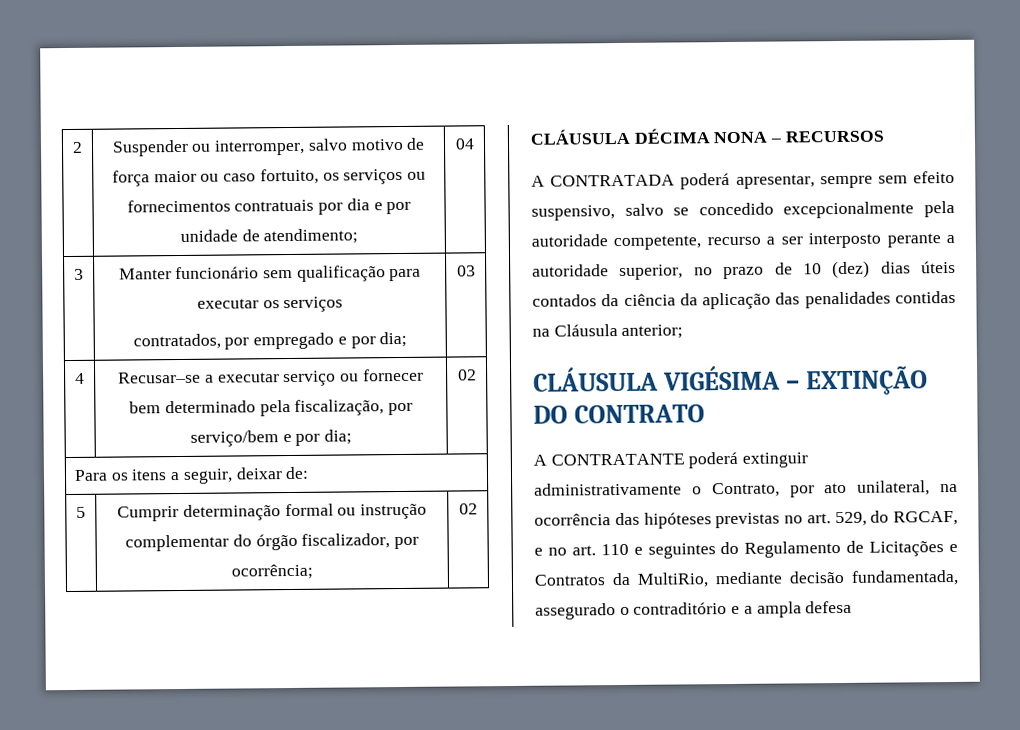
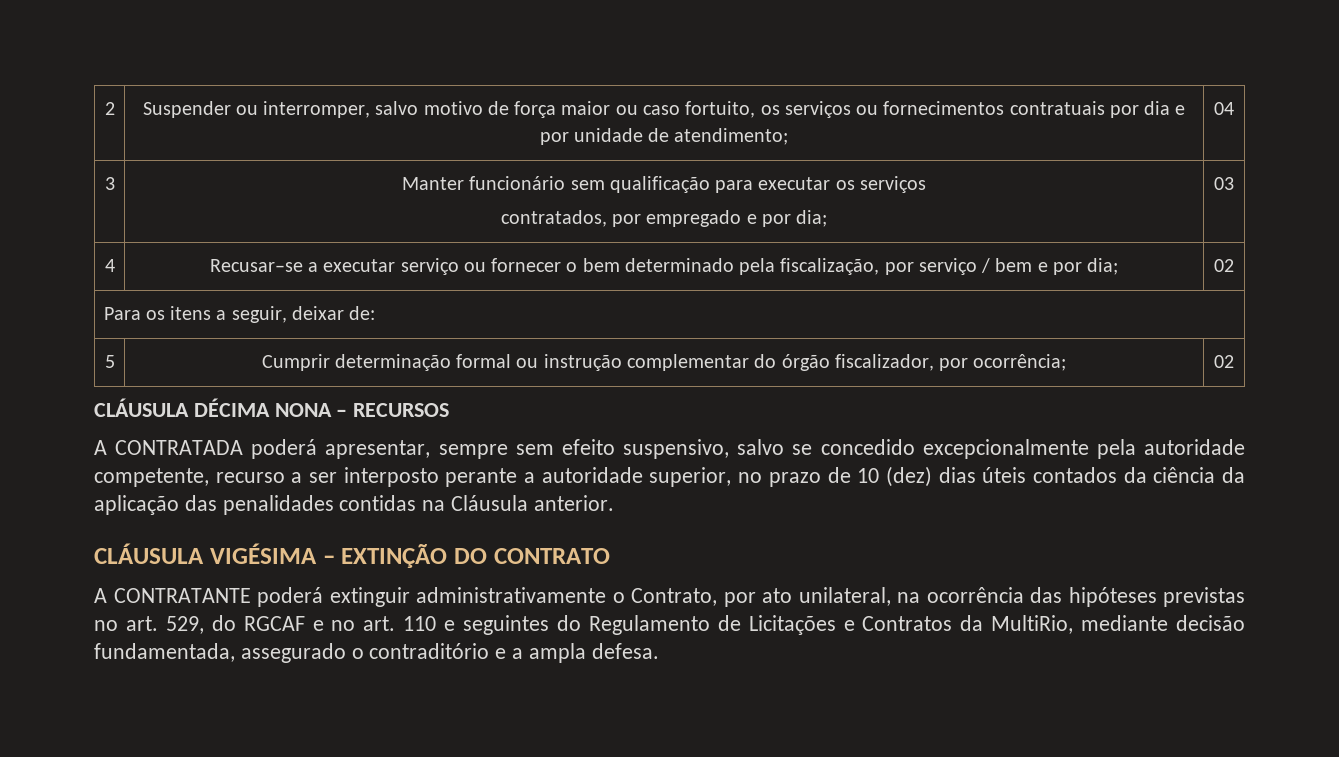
(424, 375) none -> [566,262,578,272] o
[189,430,279,447] serviço/bem -> [918,258,1033,275] serviço / bem
[621,324,684,339] anterior; -> [533,495,614,511] anterior.
[893,510,958,526] RGCAF, -> [243,616,305,631] RGCAF
[805,600,853,614] defesa -> [591,643,659,659] defesa.

